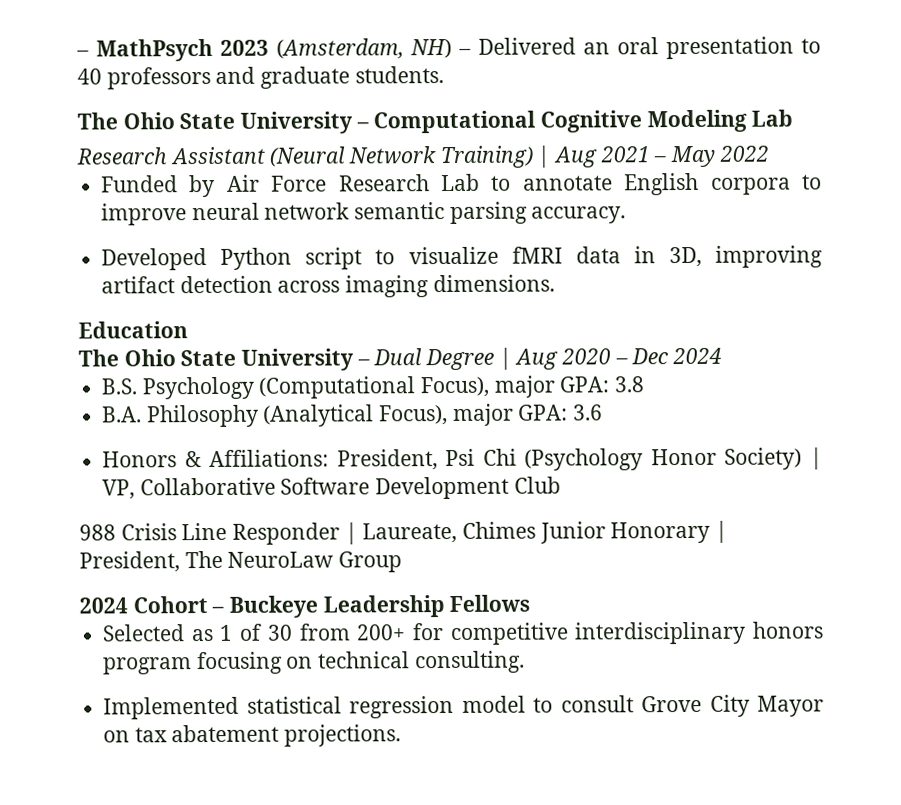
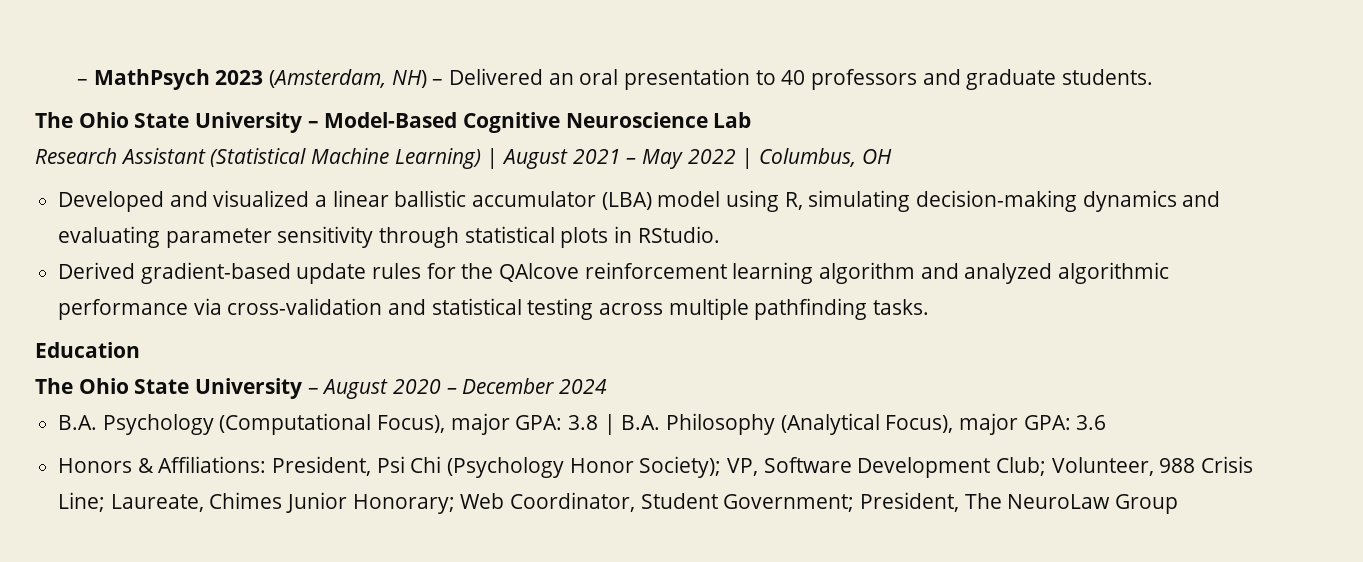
[373,109,747,134] Computational Cognitive Modeling -> [324,112,708,133] Model-Based Cognitive Neuroscience
[269,145,599,169] (Neural Network Training) | Aug -> [210,148,569,169] (Statistical Machine Learning) | August
[101,172,822,198] [101,201,627,226] [101,245,824,271] [101,274,555,298] // Funded by Air Force Research Lab to annotate English corpora to improve neural network semantic parsing accuracy. // Developed Python script to visualize fMRI data in 3D, improving artifact detection across imaging dimensions. -> [741,148,892,169] [58,190,1221,212] [58,226,720,248] [58,262,1170,284] [58,298,930,320] | Columbus, OH // Developed and visualized a linear ballistic accumulator (LBA) model using R, simulating decision-making dynamics and evaluating parameter sensitivity through statistical plots in RStudio. // Derived gradient-based update rules for the QAlcove reinforcement learning algorithm and analyzed algorithmic performance via cross-validation and statistical testing across multiple pathfinding tasks.
[373,347,559,371] Dual Degree | Aug -> [322,379,389,399] August
[631,348,670,365] Dec -> [462,378,555,394] December
[101,378,138,395] B.S. -> [58,415,98,430] B.A.
(645, 384) // -> [603,414,616,435] |
[724,447,823,470] [102,476,561,500] [79,520,729,545] [79,550,403,573] [79,594,531,618] [102,621,823,646] [103,650,525,675] [103,694,824,720] [103,724,402,747] Society) | VP, Collaborative Software Development Club // 988 Crisis Line Responder | Laureate, Chimes Junior Honorary | President, The NeuroLaw Group // 2024 Cohort – Buckeye Leadership Fellows // Selected as 1 of 30 from 200+ for competitive interdisciplinary honors program focusing on technical consulting. // Implemented statistical regression model to consult Grove City Mayor on tax abatement projections. -> [639,456,1254,478] [58,492,1179,514] Society); VP, Software Development Club; Volunteer, 988 Crisis Line; Laureate, Chimes Junior Honorary; Web Coordinator, Student Government; President, The NeuroLaw Group

